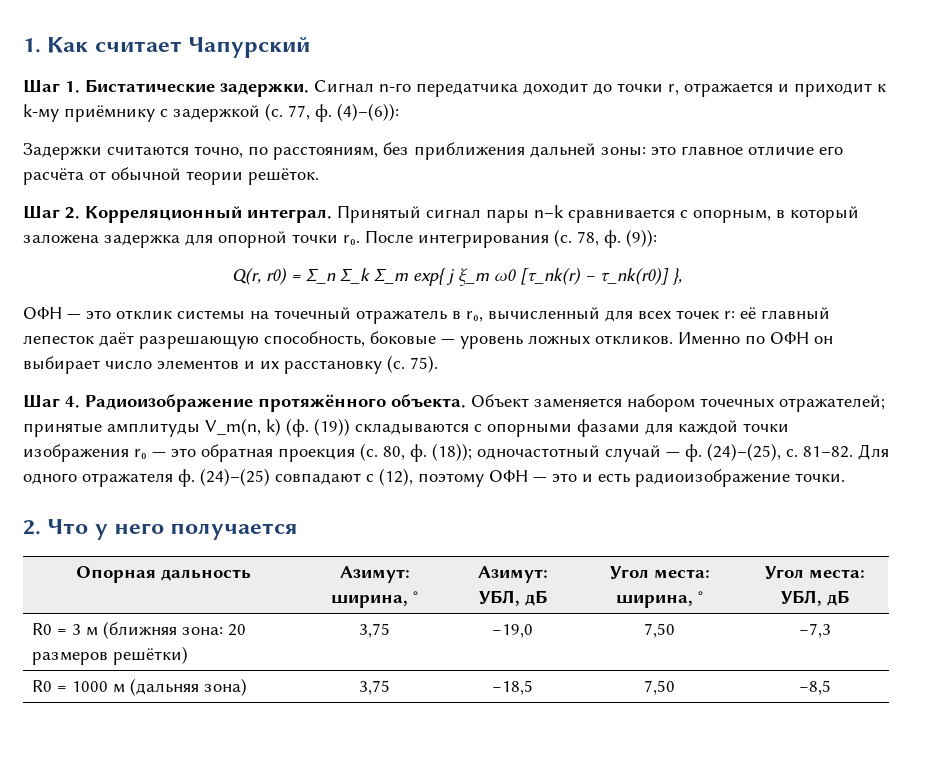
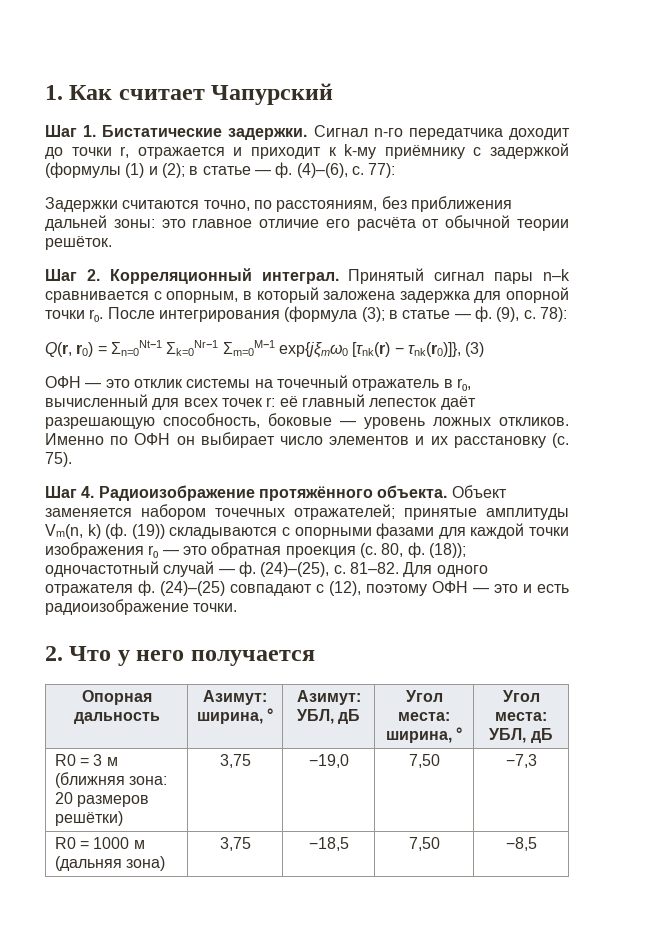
[265,103,399,122] (с. 77, ф. (4)–(6)): -> [45,162,396,178] (формулы (1) и (2); в статье — ф. (4)–(6), с. 77):
[554,229,657,248] [231,267,682,286] (с. 78, ф. (9)): // Q(r, r0) = Σ_n Σ_k Σ_m exp{ j ξ_m ω0 [τ_nk(r) − τ_nk(r0)] }, -> [284,306,567,322] [45,340,485,358] (формула (3); в статье — ф. (9), с. 78): // Q(r, r0) = Σn=0Nt−1 Σk=0Nr−1 Σm=0M−1 exp{jξmω0 [τnk(r) − τnk(r0)]}, (3)
[205,418,261,436] V_m(n, -> [45,524,83,539] Vₘ(n,

